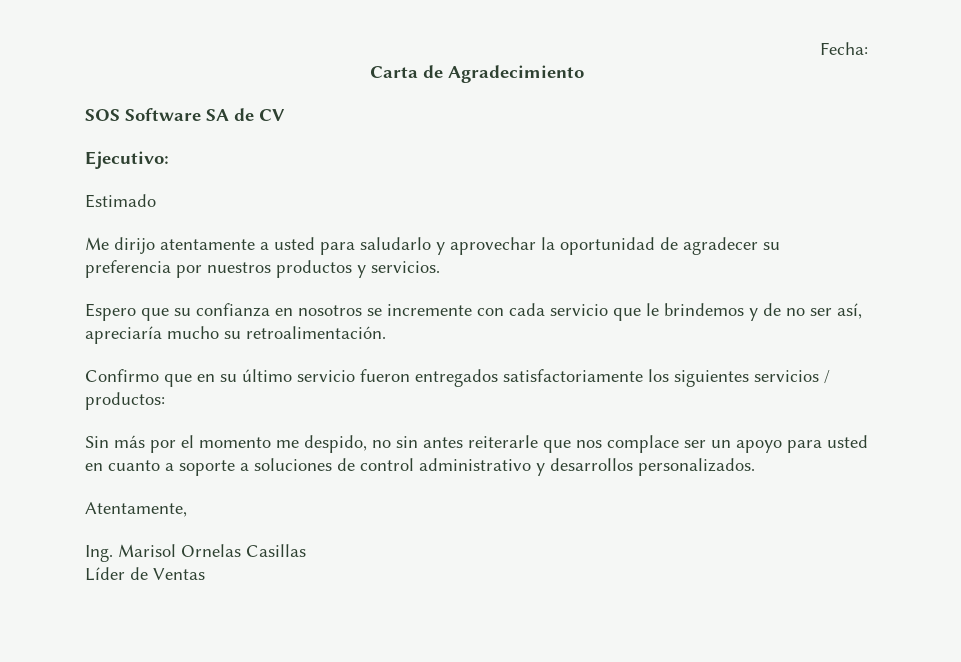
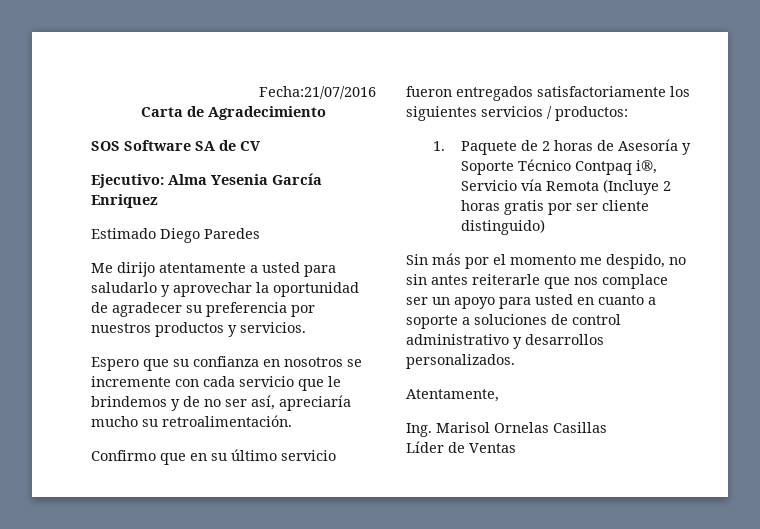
[820,42,868,55] Fecha: -> [259,86,376,99] Fecha:21/07/2016
(169, 160) none -> [168,173,322,185] [91,194,158,208] Alma Yesenia García Enriquez
(156, 201) none -> [160,228,260,243] Diego Paredes
(165, 401) none -> [433,139,691,155] [460,159,657,175] [460,179,671,195] [460,200,649,215] [460,219,545,235] // 1. Paquete de 2 horas de Asesoría y Soporte Técnico Contpaq i®, Servicio vía Remota (Incluye 2 horas gratis por ser cliente distinguido)

